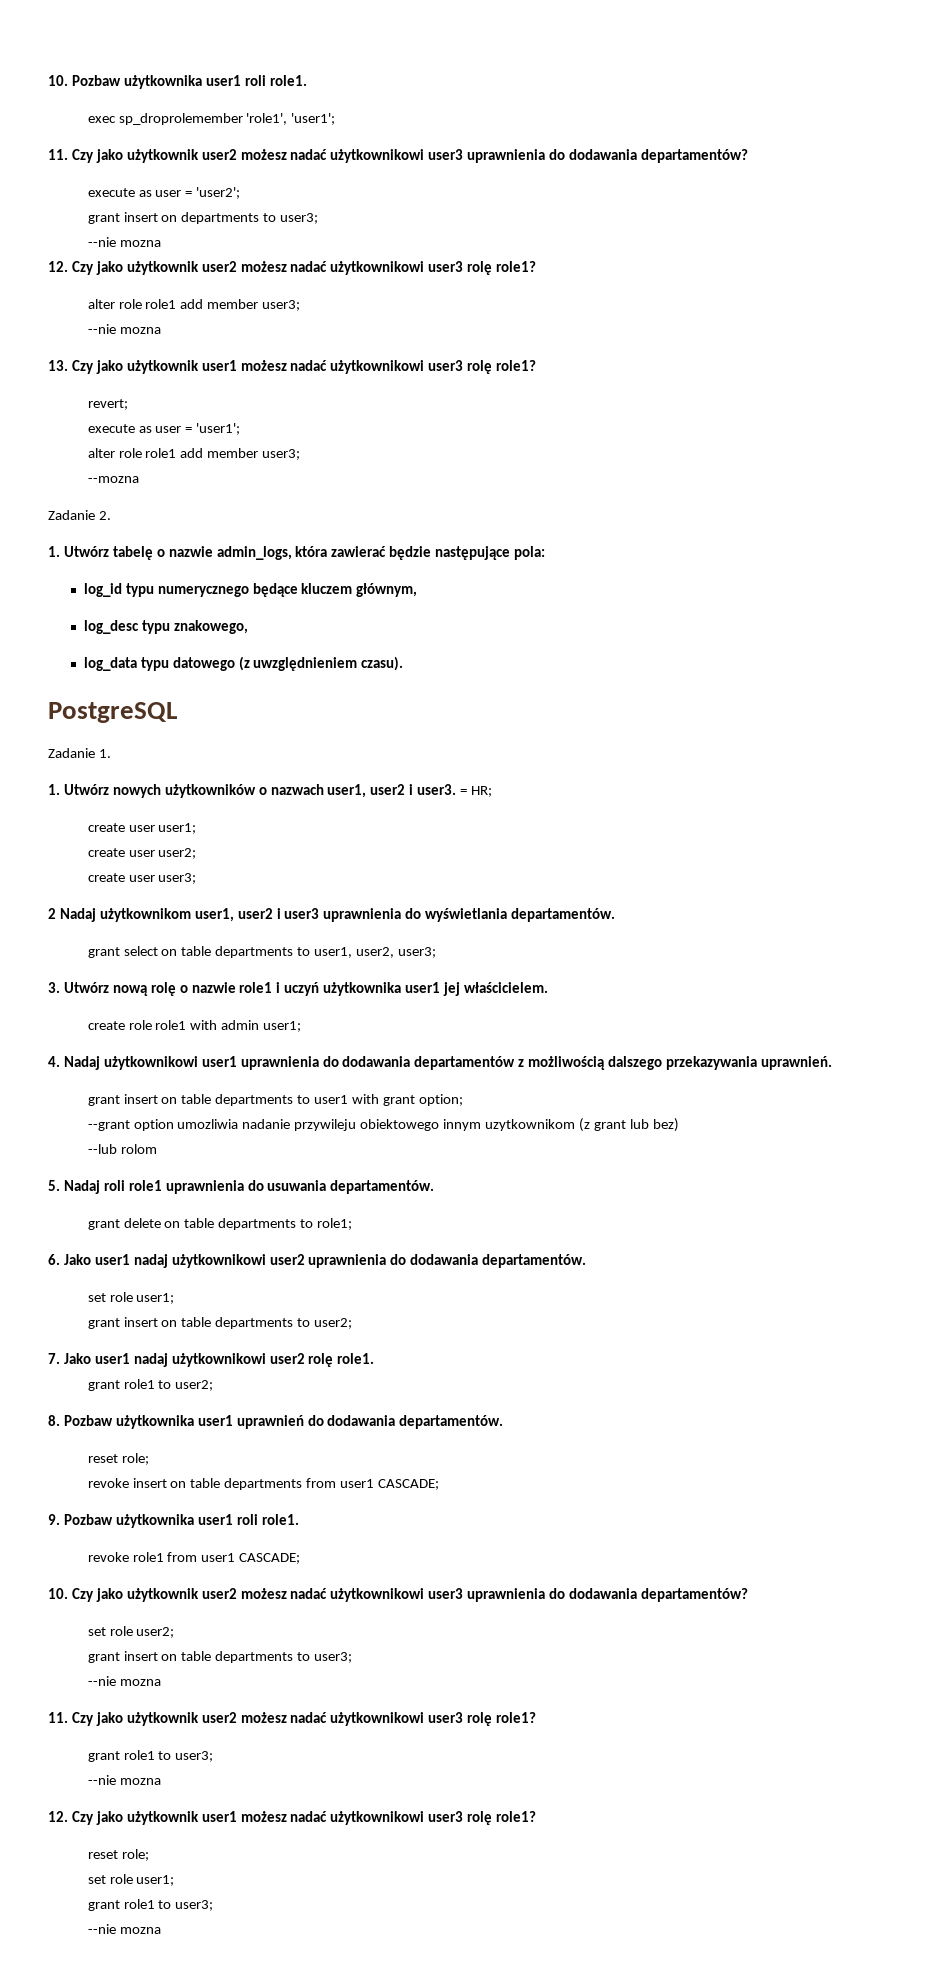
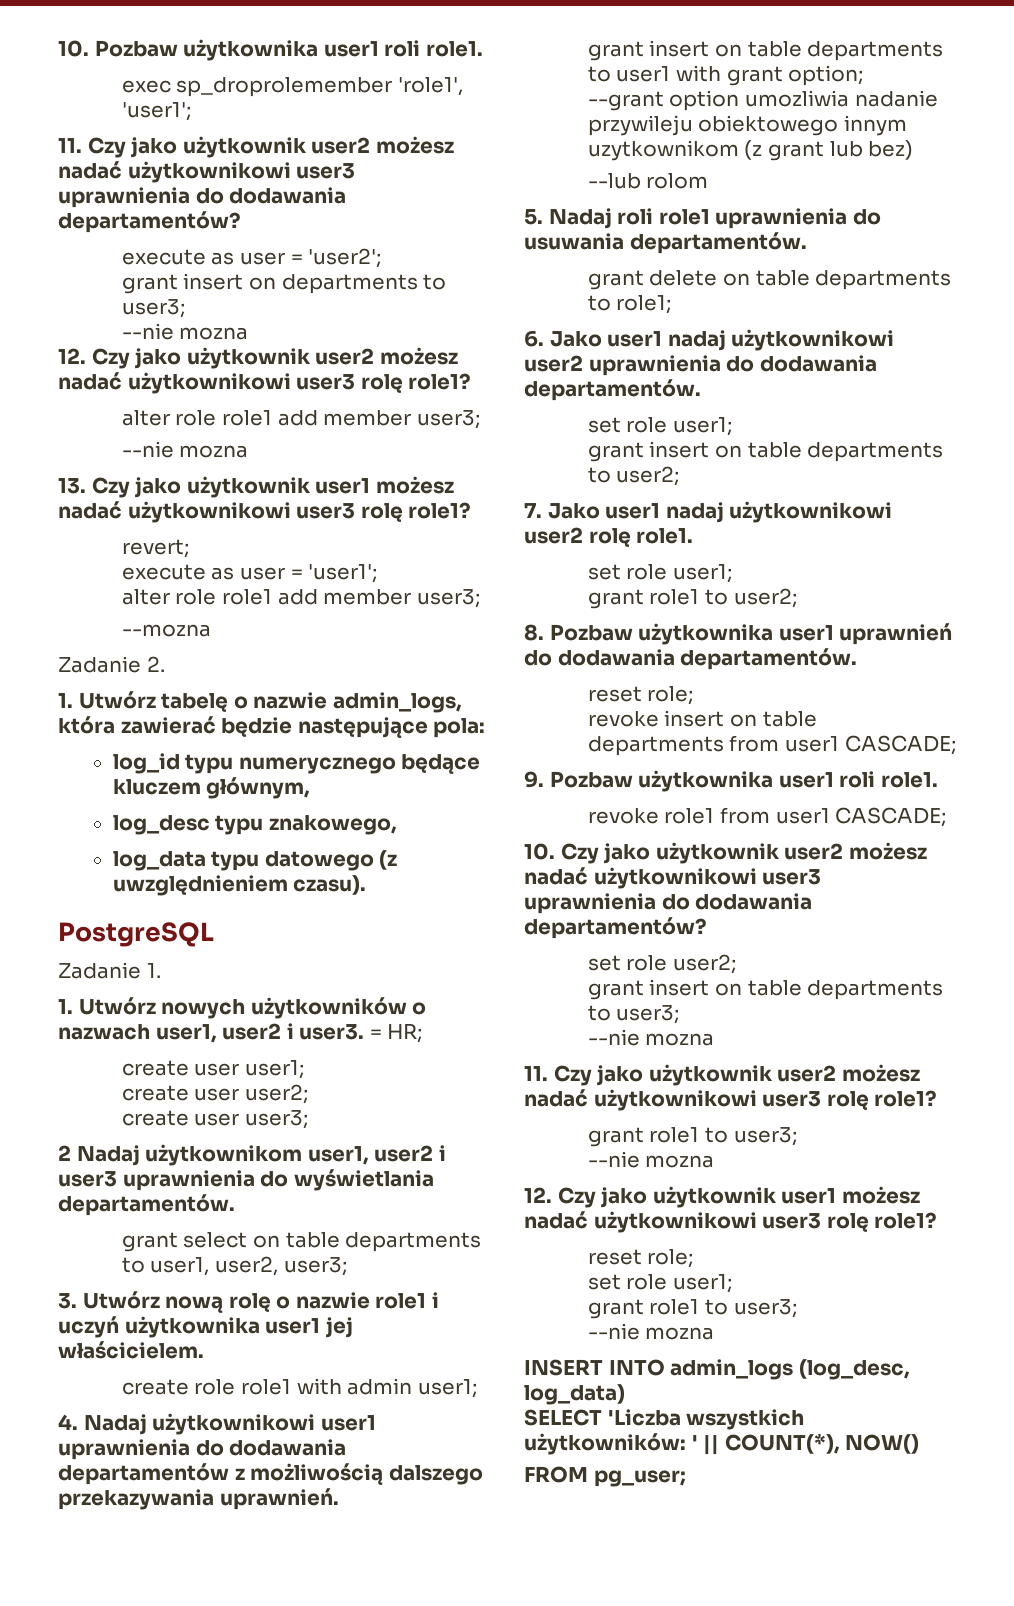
(375, 1358) none -> [587,564,732,583] // set role user1;
(161, 1930) none -> [524,1359,910,1380] [524,1384,625,1405] [524,1409,805,1430] [524,1433,920,1455] [524,1466,686,1487] // INSERT INTO admin_logs (log_desc, log_data) // SELECT 'Liczba wszystkich użytkowników: ' || COUNT(*), NOW() // FROM pg_user;

